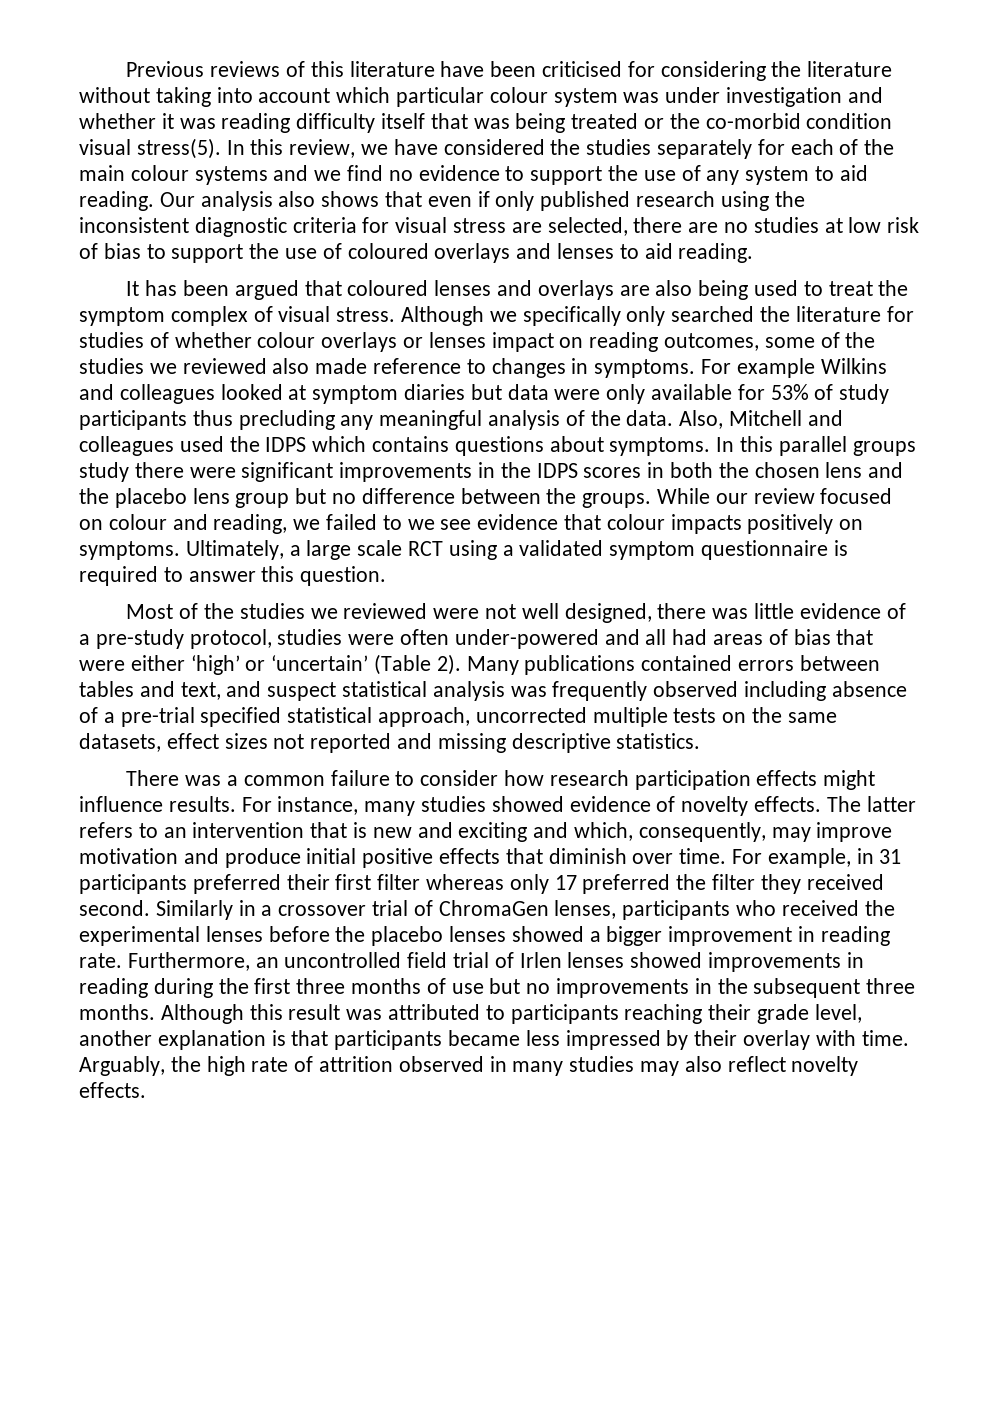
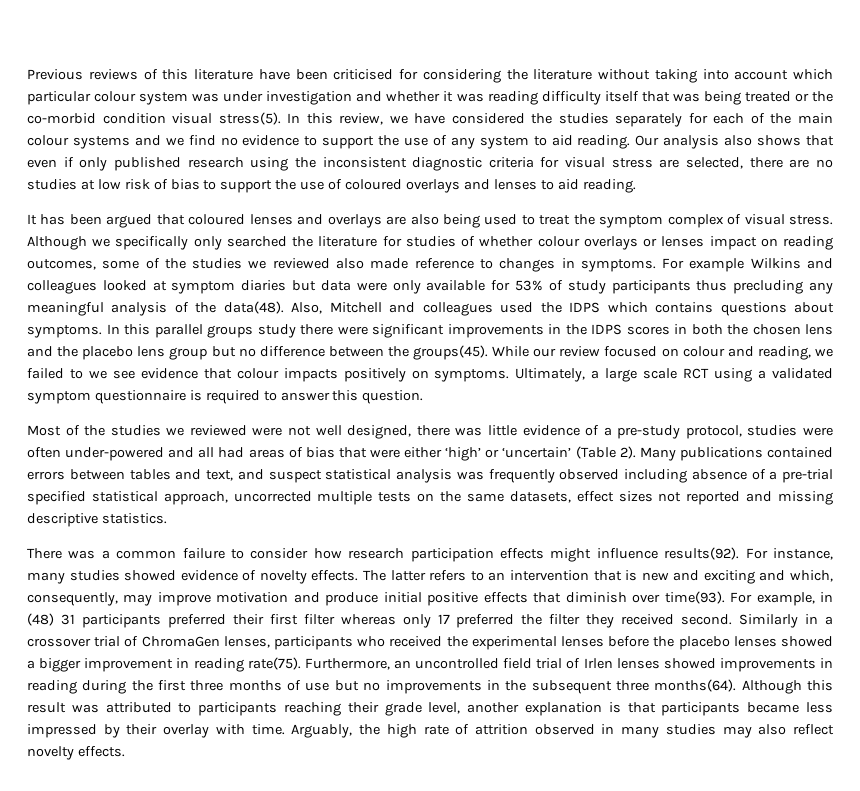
[626,410,674,426] data. -> [223,301,284,314] data(48).
[582,493,652,508] groups. -> [413,345,489,360] groups(45).
[168,796,236,812] results. -> [664,547,740,560] results(92).
[679,848,727,864] time. -> [664,591,725,604] time(93).
(874, 856) none -> [27,613,54,626] (48)
[79,953,122,968] rate. -> [247,657,301,670] rate(75).
[79,1004,155,1020] months. -> [654,679,737,692] months(64).

